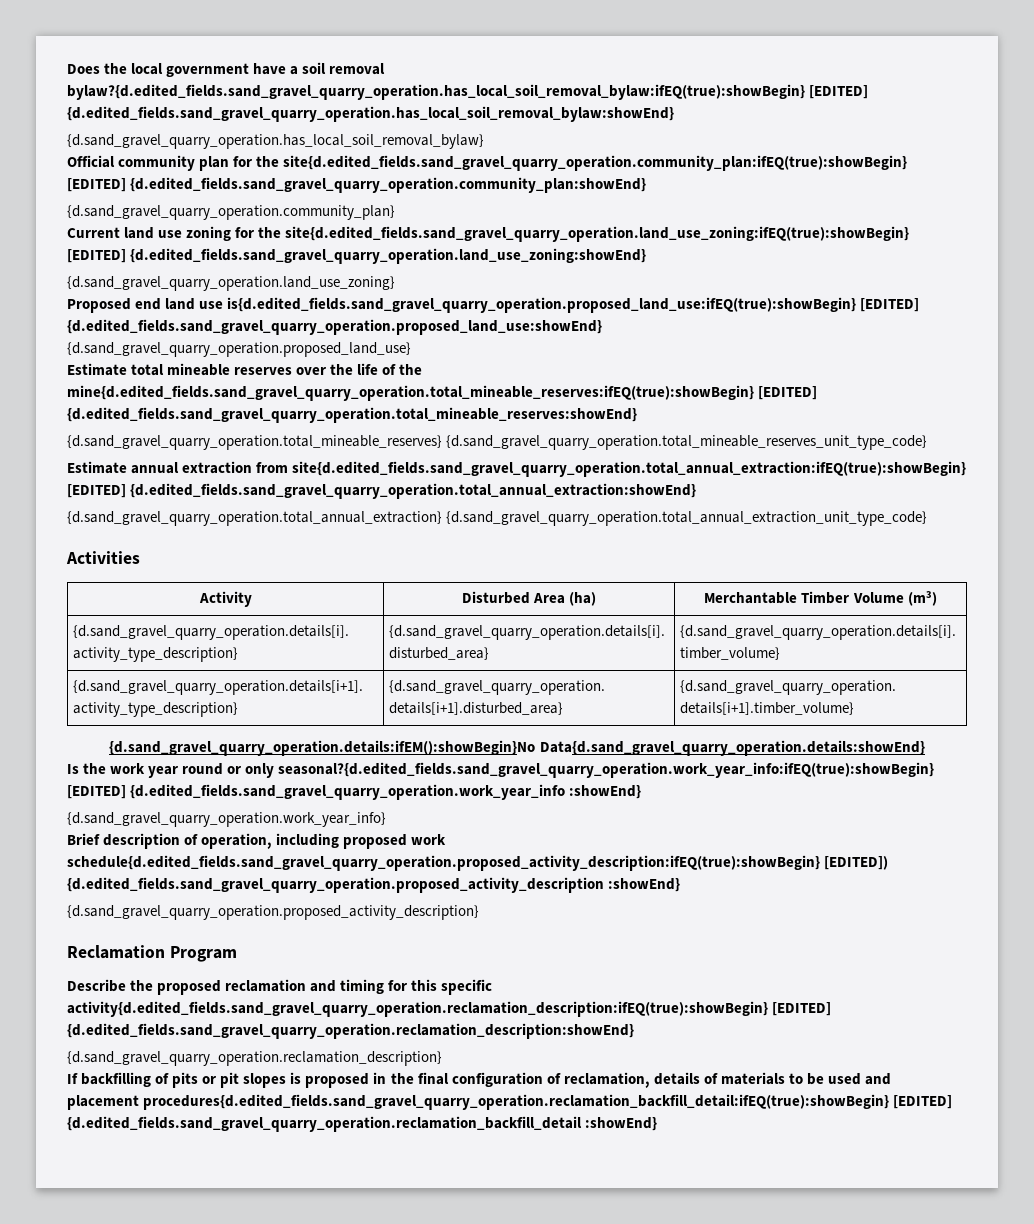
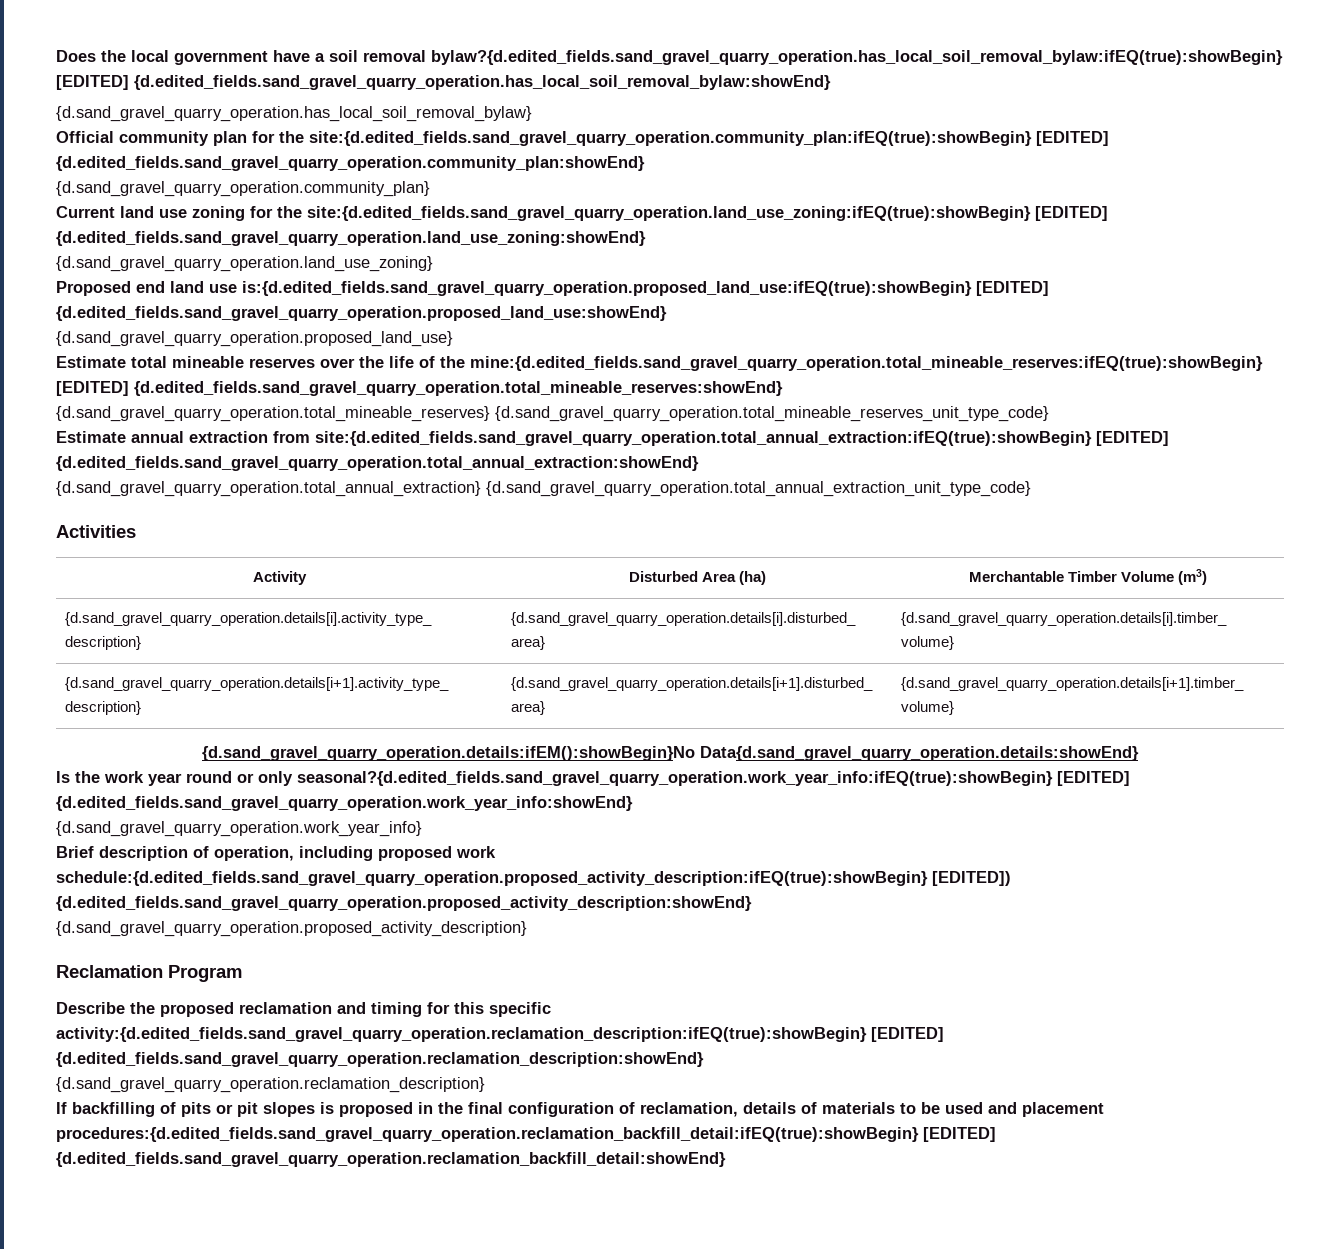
[283,155,908,171] site{d.edited_fields.sand_gravel_quarry_operation.community_plan:ifEQ(true):showBegin} -> [309,131,1032,146] site:{d.edited_fields.sand_gravel_quarry_operation.community_plan:ifEQ(true):showBegin}
[285,226,910,242] site{d.edited_fields.sand_gravel_quarry_operation.land_use_zoning:ifEQ(true):showBegin} -> [307,206,1031,221] site:{d.edited_fields.sand_gravel_quarry_operation.land_use_zoning:ifEQ(true):showBegin}
[227,297,857,313] is{d.edited_fields.sand_gravel_quarry_operation.proposed_land_use:ifEQ(true):showBegin} -> [242,281,972,296] is:{d.edited_fields.sand_gravel_quarry_operation.proposed_land_use:ifEQ(true):showBegin}
[67,385,754,401] mine{d.edited_fields.sand_gravel_quarry_operation.total_mineable_reserves:ifEQ(true):showBegin} -> [470,356,1263,371] mine:{d.edited_fields.sand_gravel_quarry_operation.total_mineable_reserves:ifEQ(true):showBegin}
[292,461,967,477] site{d.edited_fields.sand_gravel_quarry_operation.total_annual_extraction:ifEQ(true):showBegin} -> [315,431,1092,446] site:{d.edited_fields.sand_gravel_quarry_operation.total_annual_extraction:ifEQ(true):showBegin}
[130,784,642,800] {d.edited_fields.sand_gravel_quarry_operation.work_year_info :showEnd} -> [56,796,633,811] {d.edited_fields.sand_gravel_quarry_operation.work_year_info:showEnd}
[67,855,889,871] [67,877,681,893] schedule{d.edited_fields.sand_gravel_quarry_operation.proposed_activity_description:ifEQ(true):showBegin} [EDITED]) {d.edited_fields.sand_gravel_quarry_operation.proposed_activity_description :showEnd} -> [56,871,1011,886] [56,896,752,911] schedule:{d.edited_fields.sand_gravel_quarry_operation.proposed_activity_description:ifEQ(true):showBegin} [EDITED]) {d.edited_fields.sand_gravel_quarry_operation.proposed_activity_description:showEnd}
[67,1001,768,1017] activity{d.edited_fields.sand_gravel_quarry_operation.reclamation_description:ifEQ(true):showBegin} -> [56,1027,867,1042] activity:{d.edited_fields.sand_gravel_quarry_operation.reclamation_description:ifEQ(true):showBegin}
[143,1094,953,1110] [67,1116,658,1132] procedures{d.edited_fields.sand_gravel_quarry_operation.reclamation_backfill_detail:ifEQ(true):showBegin} [EDITED] {d.edited_fields.sand_gravel_quarry_operation.reclamation_backfill_detail :showEnd} -> [56,1127,996,1142] [56,1152,726,1167] procedures:{d.edited_fields.sand_gravel_quarry_operation.reclamation_backfill_detail:ifEQ(true):showBegin} [EDITED] {d.edited_fields.sand_gravel_quarry_operation.reclamation_backfill_detail:showEnd}

